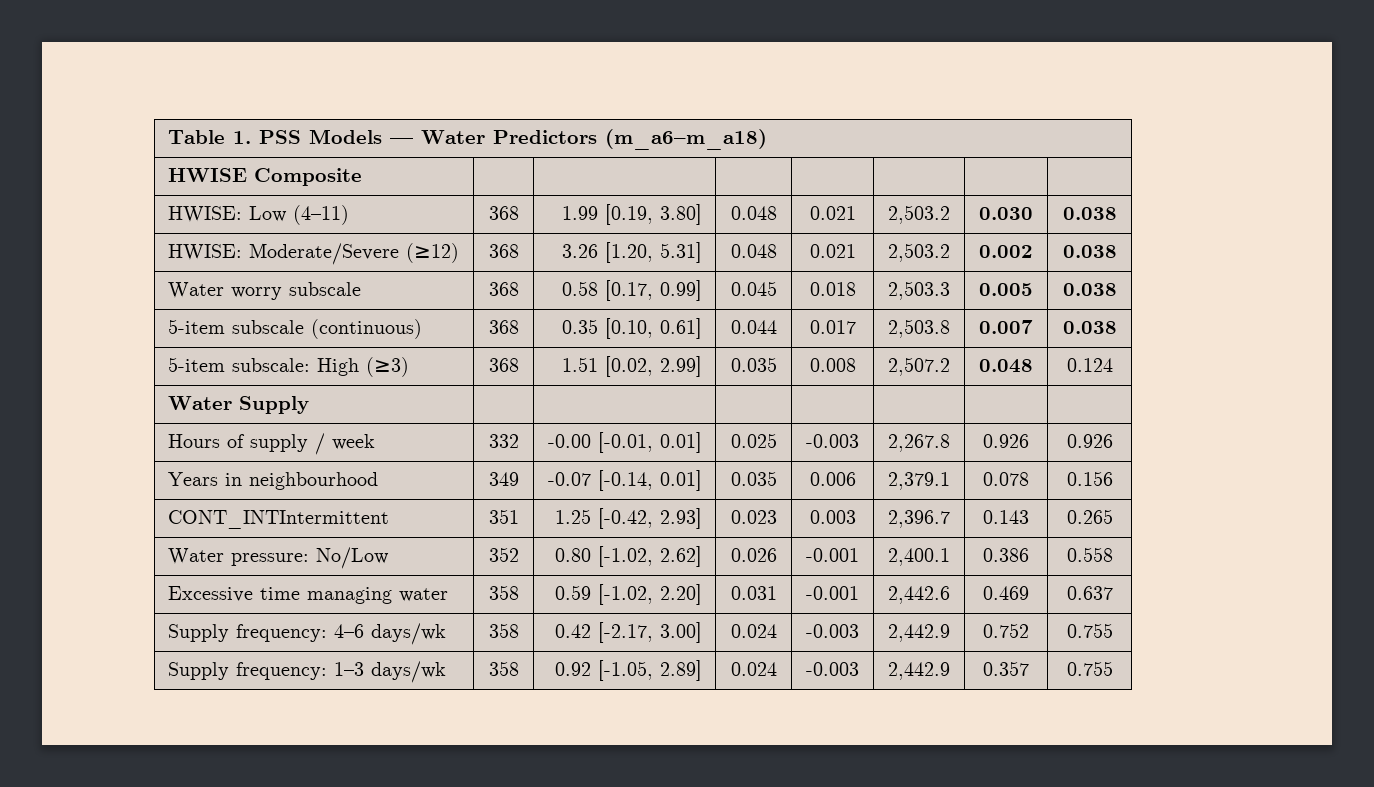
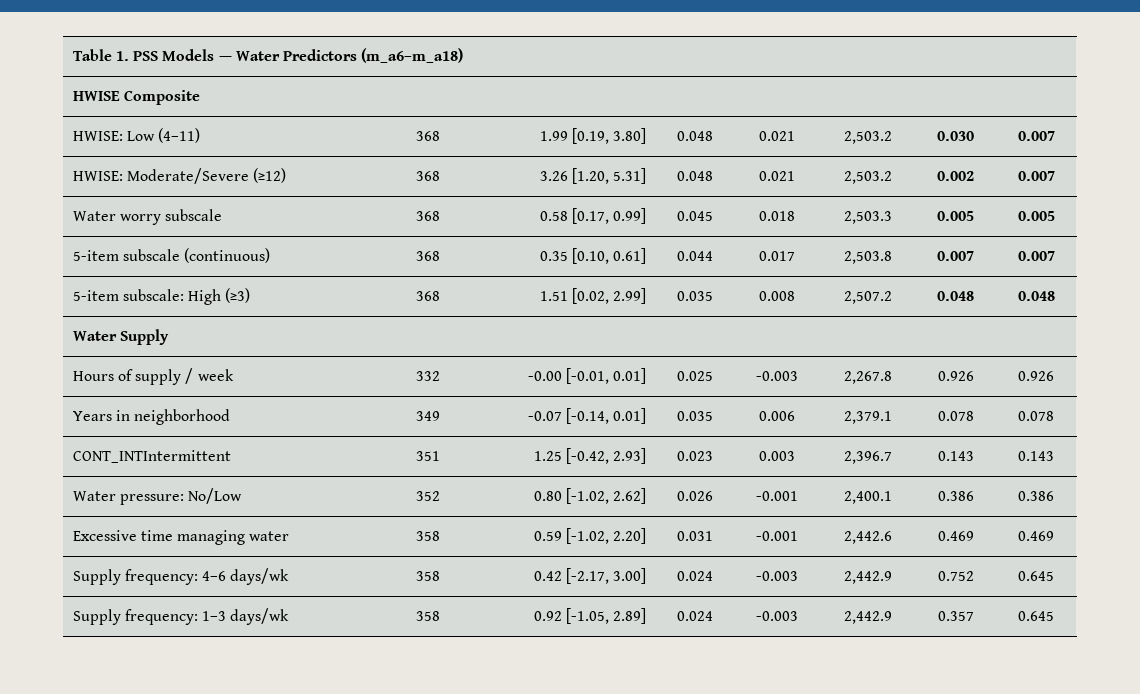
[1062,207,1117,220] 0.038 -> [1017,131,1055,141] 0.007
[1062,245,1117,258] 0.038 -> [1017,171,1055,181] 0.007
[1062,283,1117,296] 0.038 -> [1017,211,1055,221] 0.005
[1062,321,1117,334] 0.038 -> [1017,251,1055,261] 0.007
[1066,358,1113,372] 0.124 -> [1017,291,1055,301] 0.048
[249,472,379,490] neighbourhood -> [134,409,231,425] neighborhood
[1066,471,1113,486] 0.156 -> [1018,411,1054,421] 0.078
[1066,509,1113,524] 0.265 -> [1018,451,1054,461] 0.143
[1066,547,1113,562] 0.558 -> [1018,491,1054,501] 0.386
[1066,586,1113,600] 0.637 -> [1018,531,1054,541] 0.469
[1066,623,1113,638] 0.755 -> [1018,571,1054,581] 0.645
[1066,661,1113,676] 0.755 -> [1018,611,1054,621] 0.645

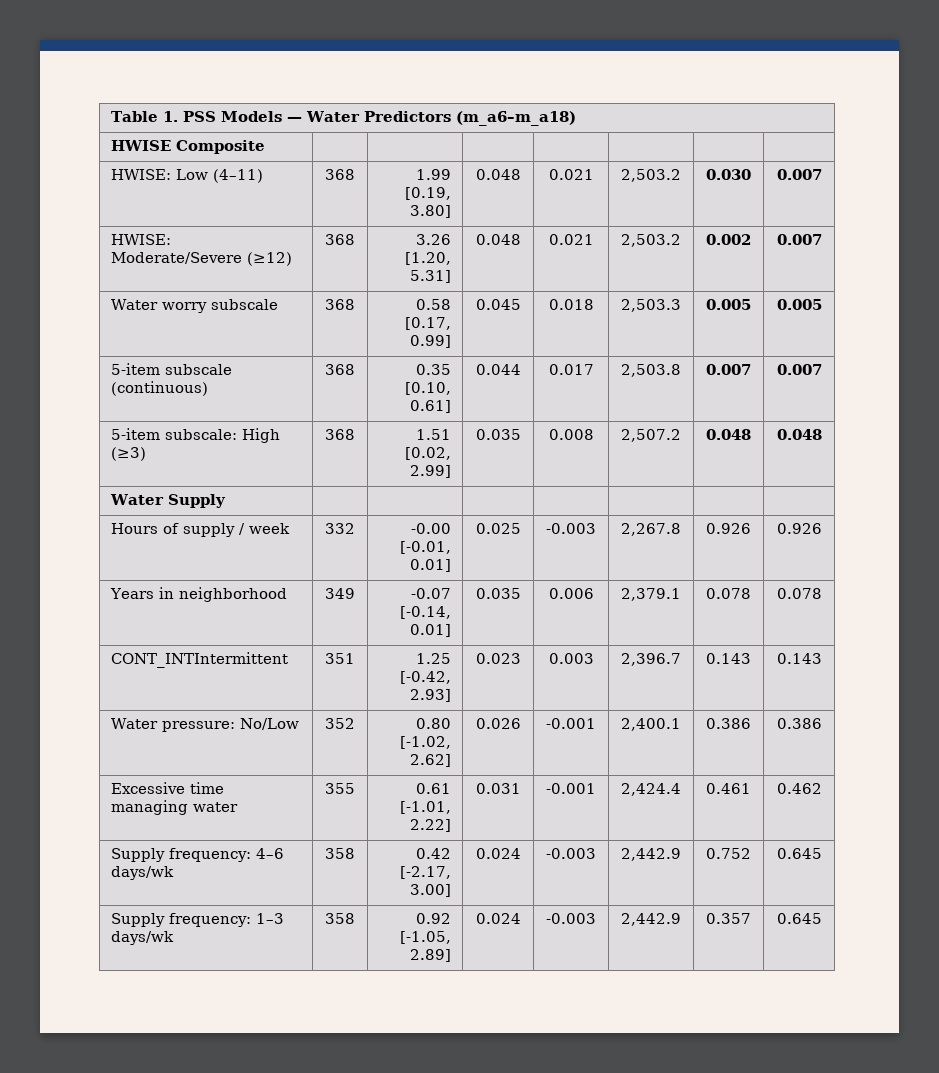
[415,531,440,541] [533,528,647,544] 358 | 0.59 [-1.02, 2.20] -> [325,783,355,794] [415,783,451,794] [399,801,451,814] [409,819,451,832] 355 | 0.61 [-1.01, 2.22]
[844,531,892,544] [937,531,974,541] [1018,531,1054,541] 2,442.6 | 0.469 | 0.469 -> [621,783,681,796] [706,783,751,794] [776,783,822,794] 2,424.4 | 0.461 | 0.462

